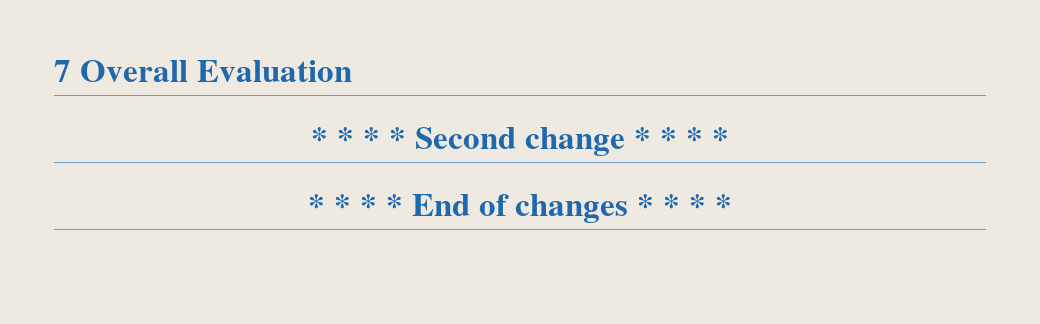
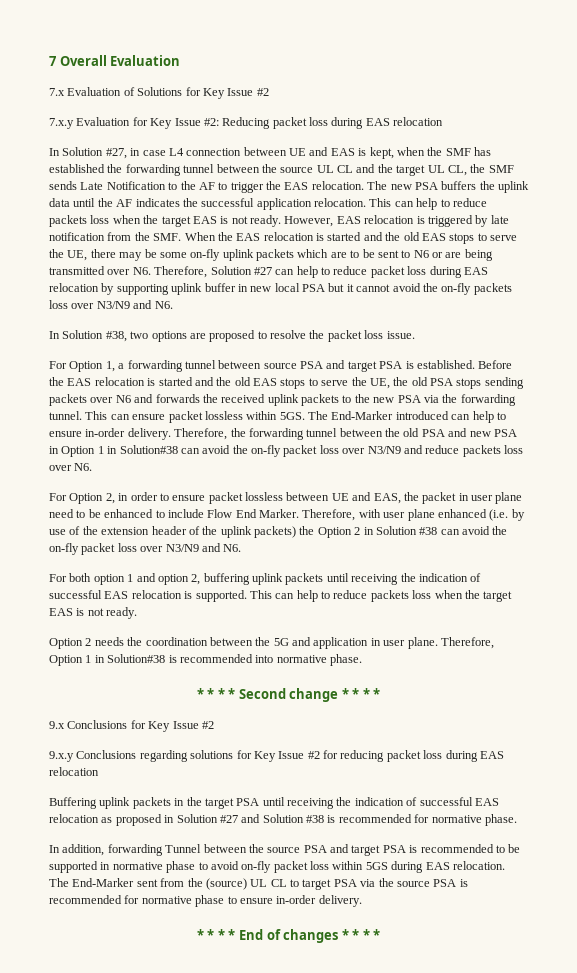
(352, 71) none -> [49,87,269,99] [49,117,444,129] [49,147,491,159] [49,164,514,176] [49,181,529,193] [49,198,487,210] [49,215,509,227] [49,232,517,244] [49,249,493,261] [49,266,488,278] [49,283,512,295] [49,300,173,309] [49,330,415,342] [49,360,513,372] [49,377,524,389] [49,394,516,406] [49,411,506,423] [49,428,517,440] [49,445,523,457] [49,463,93,471] [49,492,523,504] [49,509,525,521] [49,526,508,538] [49,543,242,555] [49,573,482,585] [49,590,513,602] [49,607,138,619] [49,637,494,649] [49,654,362,666] // 7.x Evaluation of Solutions for Key Issue #2 // 7.x.y Evaluation for Key Issue #2: Reducing packet loss during EAS relocation // In Solution #27, in case L4 connection between UE and EAS is kept, when the SMF has established the forwarding tunnel between the source UL CL and the target UL CL, the SMF sends Late Notification to the AF to trigger the EAS relocation. The new PSA buffers the uplink data until the AF indicates the successful application relocation. This can help to reduce packets loss when the target EAS is not ready. However, EAS relocation is triggered by late notification from the SMF. When the EAS relocation is started and the old EAS stops to serve the UE, there may be some on-fly uplink packets which are to be sent to N6 or are being transmitted over N6. Therefore, Solution #27 can help to reduce packet loss during EAS relocation by supporting uplink buffer in new local PSA but it cannot avoid the on-fly packets loss over N3/N9 and N6. // In Solution #38, two options are proposed to resolve the packet loss issue. // For Option 1, a forwarding tunnel between source PSA and target PSA is established. Before the EAS relocation is started and the old EAS stops to serve the UE, the old PSA stops sending packets over N6 and forwards the received uplink packets to the new PSA via the forwarding tunnel. This can ensure packet lossless within 5GS. The End-Marker introduced can help to ensure in-order delivery. Therefore, the forwarding tunnel between the old PSA and new PSA in Option 1 in Solution#38 can avoid the on-fly packet loss over N3/N9 and reduce packets loss over N6. // For Option 2, in order to ensure packet lossless between UE and EAS, the packet in user plane need to be enhanced to include Flow End Marker. Therefore, with user plane enhanced (i.e. by use of the extension header of the uplink packets) the Option 2 in Solution #38 can avoid the on-fly packet loss over N3/N9 and N6. // For both option 1 and option 2, buffering uplink packets until receiving the indication of successful EAS relocation is supported. This can help to reduce packets loss when the target EAS is not ready. // Option 2 needs the coordination between the 5G and application in user plane. Therefore, Option 1 in Solution#38 is recommended into normative phase.
(729, 138) none -> [49,720,214,732] [49,750,504,762] [49,767,99,776] [49,797,499,809] [49,814,517,826] [49,844,521,856] [49,861,505,873] [49,878,468,890] [49,895,362,907] // 9.x Conclusions for Key Issue #2 // 9.x.y Conclusions regarding solutions for Key Issue #2 for reducing packet loss during EAS relocation // Buffering uplink packets in the target PSA until receiving the indication of successful EAS relocation as proposed in Solution #27 and Solution #38 is recommended for normative phase. // In addition, forwarding Tunnel between the source PSA and target PSA is recommended to be supported in normative phase to avoid on-fly packet loss within 5GS during EAS relocation. The End-Marker sent from the (source) UL CL to target PSA via the source PSA is recommended for normative phase to ensure in-order delivery.

